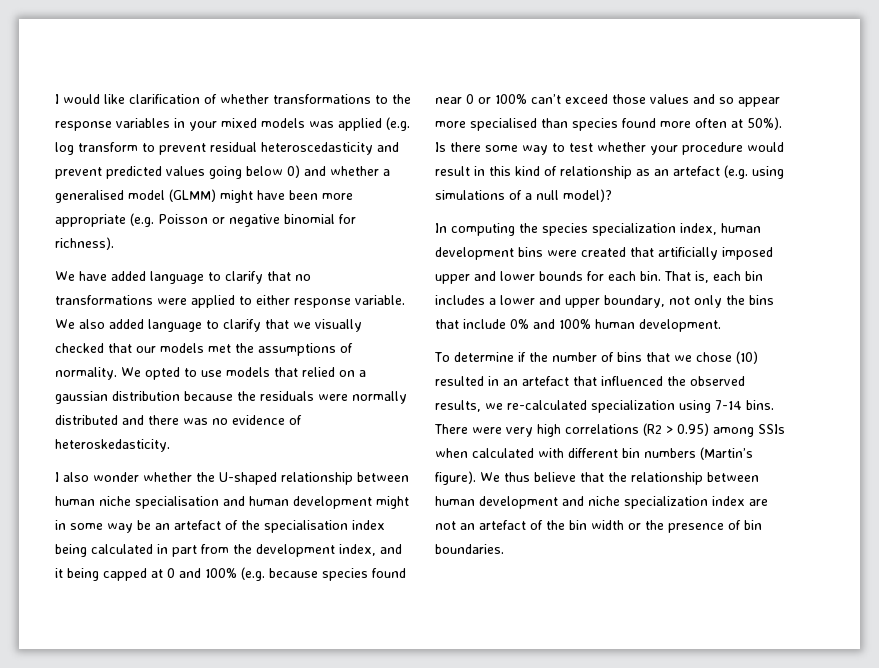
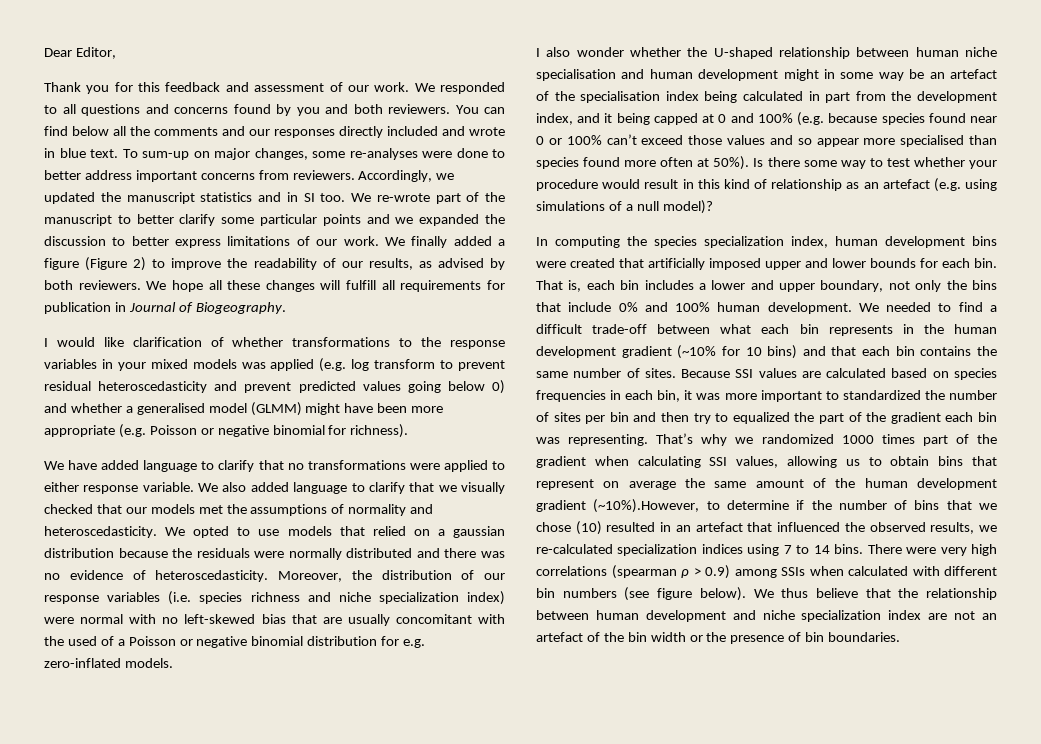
(55, 99) none -> [44,47,116,59] [44,82,506,94] [44,104,505,116] [44,126,505,138] [44,148,505,160] [44,170,455,182] [44,192,505,204] [44,214,506,226] [44,236,506,248] [44,257,505,271] [44,280,505,292] [44,302,286,314] Dear Editor, // Thank you for this feedback and assessment of our work. We responded to all questions and concerns found by you and both reviewers. You can find below all the comments and our responses directly included and wrote in blue text. To sum-up on major changes, some re-analyses were done to better address important concerns from reviewers. Accordingly, we updated the manuscript statistics and in SI too. We re-wrote part of the manuscript to better clarify some particular points and we expanded the discussion to better express limitations of our work. We finally added a figure (Figure 2) to improve the readability of our results, as advised by both reviewers. We hope all these changes will fulfill all requirements for publication in Journal of Biogeography. //
[55,367,117,380] normality. -> [348,504,434,516] [44,526,157,538] normality and heteroscedasticity.
[55,439,170,452] heteroskedasticity. -> [155,570,505,582] [44,591,505,605] [44,614,506,626] [44,636,426,648] [44,658,173,668] heteroscedasticity. Moreover, the distribution of our response variables (i.e. species richness and niche specialization index) were normal with no left-skewed bias that are usually concomitant with the used of a Poisson or negative binomial distribution for e.g. zero-inflated models.
[434,352,450,362] // To -> [858,302,997,312] [536,324,997,336] [536,345,997,359] [536,368,997,380] [536,390,997,402] [536,412,998,424] [536,433,998,446] [536,456,998,468] [536,478,997,490] [536,499,720,513] We needed to find a difficult trade-off between what each bin represents in the human development gradient (~10% for 10 bins) and that each bin contains the same number of sites. Because SSI values are calculated based on species frequencies in each bin, it was more important to standardized the number of sites per bin and then try to equalized the part of the gradient each bin was representing. That’s why we randomized 1000 times part of the gradient when calculating SSI values, allowing us to obtain bins that represent on average the same amount of the human development gradient (~10%).However, to
[679,400,742,413] using 7-14 -> [701,544,830,556] indices using 7 to 14
[643,423,709,436] (R2 > 0.95) -> [611,565,730,579] (spearman ρ > 0.9)
[700,447,753,460] [435,471,476,485] (Martin’s figure). -> [624,587,746,601] (see figure below).

